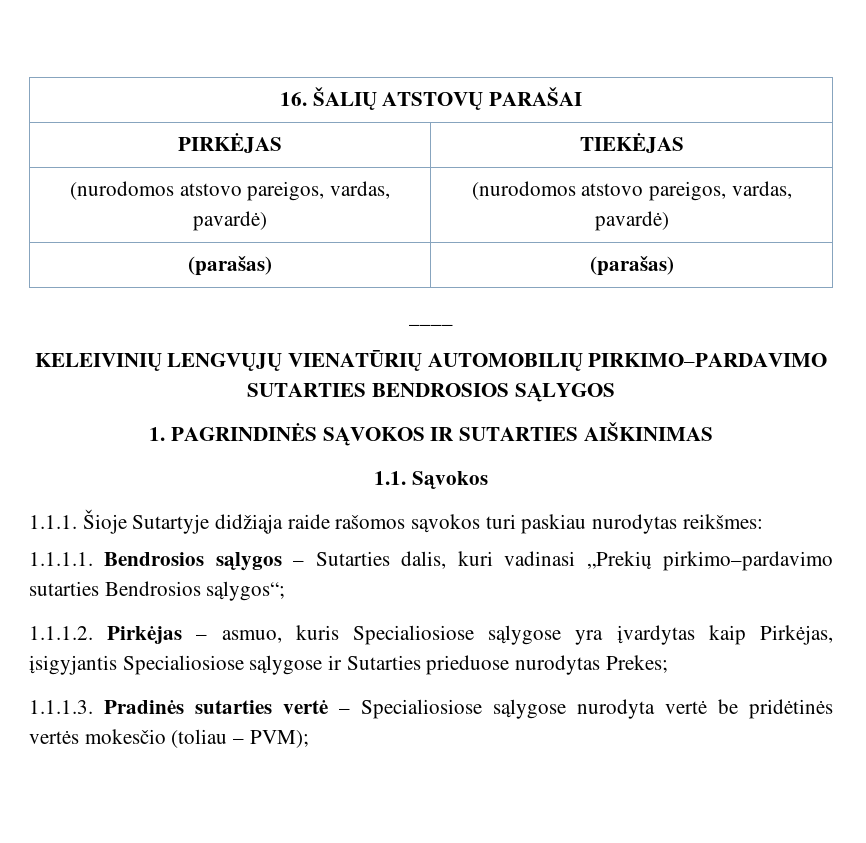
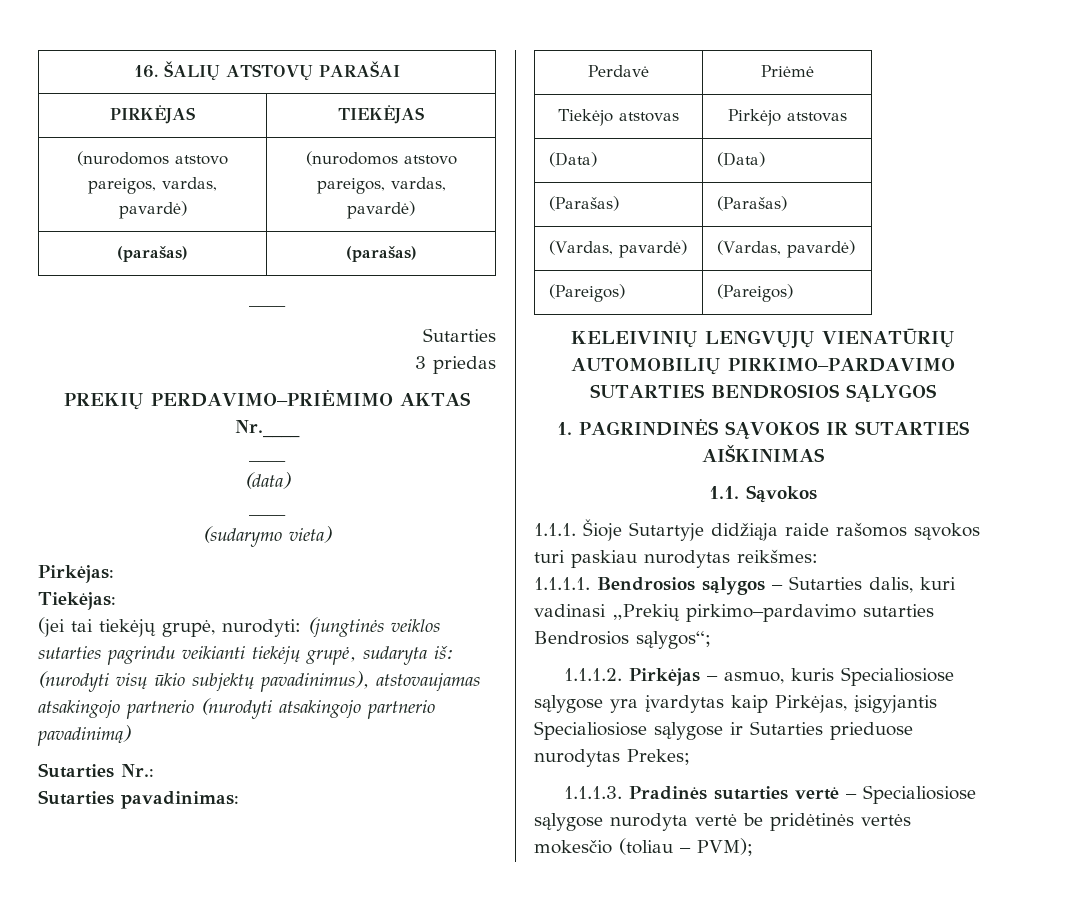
(453, 324) none -> [423,328,496,342] [415,356,496,374] [64,389,471,410] [235,420,301,438] [249,460,286,462] [244,472,291,489] [249,514,286,516] [203,526,332,547] [38,565,114,583] [38,592,116,610] [38,617,440,637] [38,646,454,665] [38,671,480,692] [38,698,435,719] [37,725,131,746] [38,763,154,778] [38,790,239,809] [588,65,649,77] [760,65,814,77] [558,109,679,126] [727,109,847,126] [549,152,598,167] [717,152,766,167] [549,196,620,211] [717,196,788,211] [549,240,688,258] [717,240,856,258] [549,284,626,302] [717,284,794,302] // Sutarties // 3 priedas // PREKIŲ PERDAVIMO–PRIĖMIMO AKTAS Nr.____ // ____ // (data) // ____ // (sudarymo vieta) // Pirkėjas: // Tiekėjas: // (jei tai tiekėjų grupė, nurodyti: (jungtinės veiklos sutarties pagrindu veikianti tiekėjų grupė, sudaryta iš: (nurodyti visų ūkio subjektų pavadinimus), atstovaujamas atsakingojo partnerio (nurodyti atsakingojo partnerio pavadinimą) // Sutarties Nr.: // Sutarties pavadinimas: // Perdavė | Priėmė // Tiekėjo atstovas | Pirkėjo atstovas // (Data) | (Data) // (Parašas) | (Parašas) // (Vardas, pavardė) | (Vardas, pavardė) // (Pareigos) | (Pareigos)

